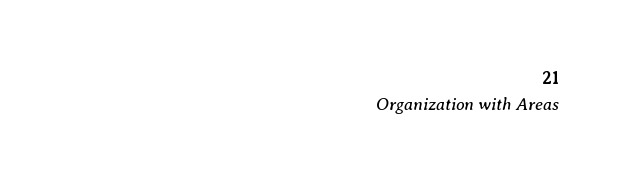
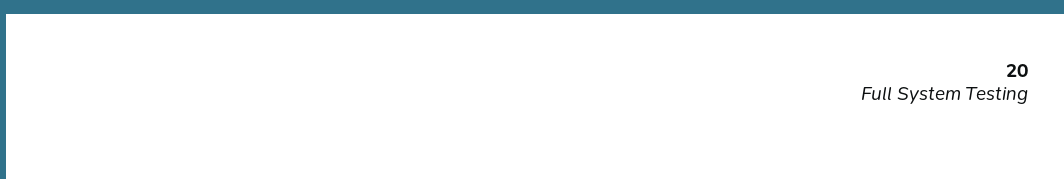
[542,71,559,84] [375,97,559,114] 21 // Organization with Areas -> [1006,64,1028,77] [860,86,1028,105] 20 // Full System Testing

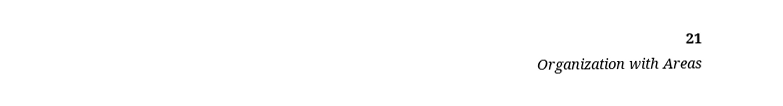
[1006,64,1028,77] [860,86,1028,105] 20 // Full System Testing -> [685,33,702,44] [537,57,703,74] 21 // Organization with Areas

